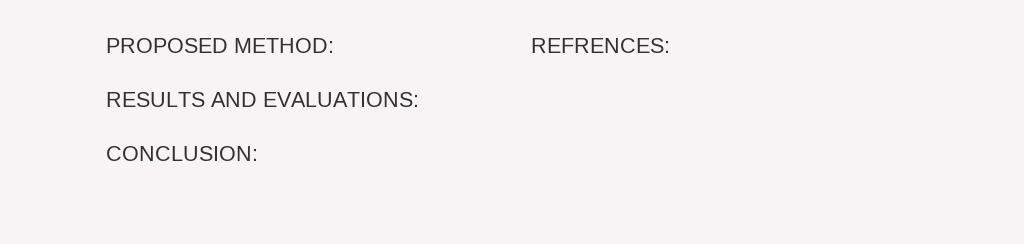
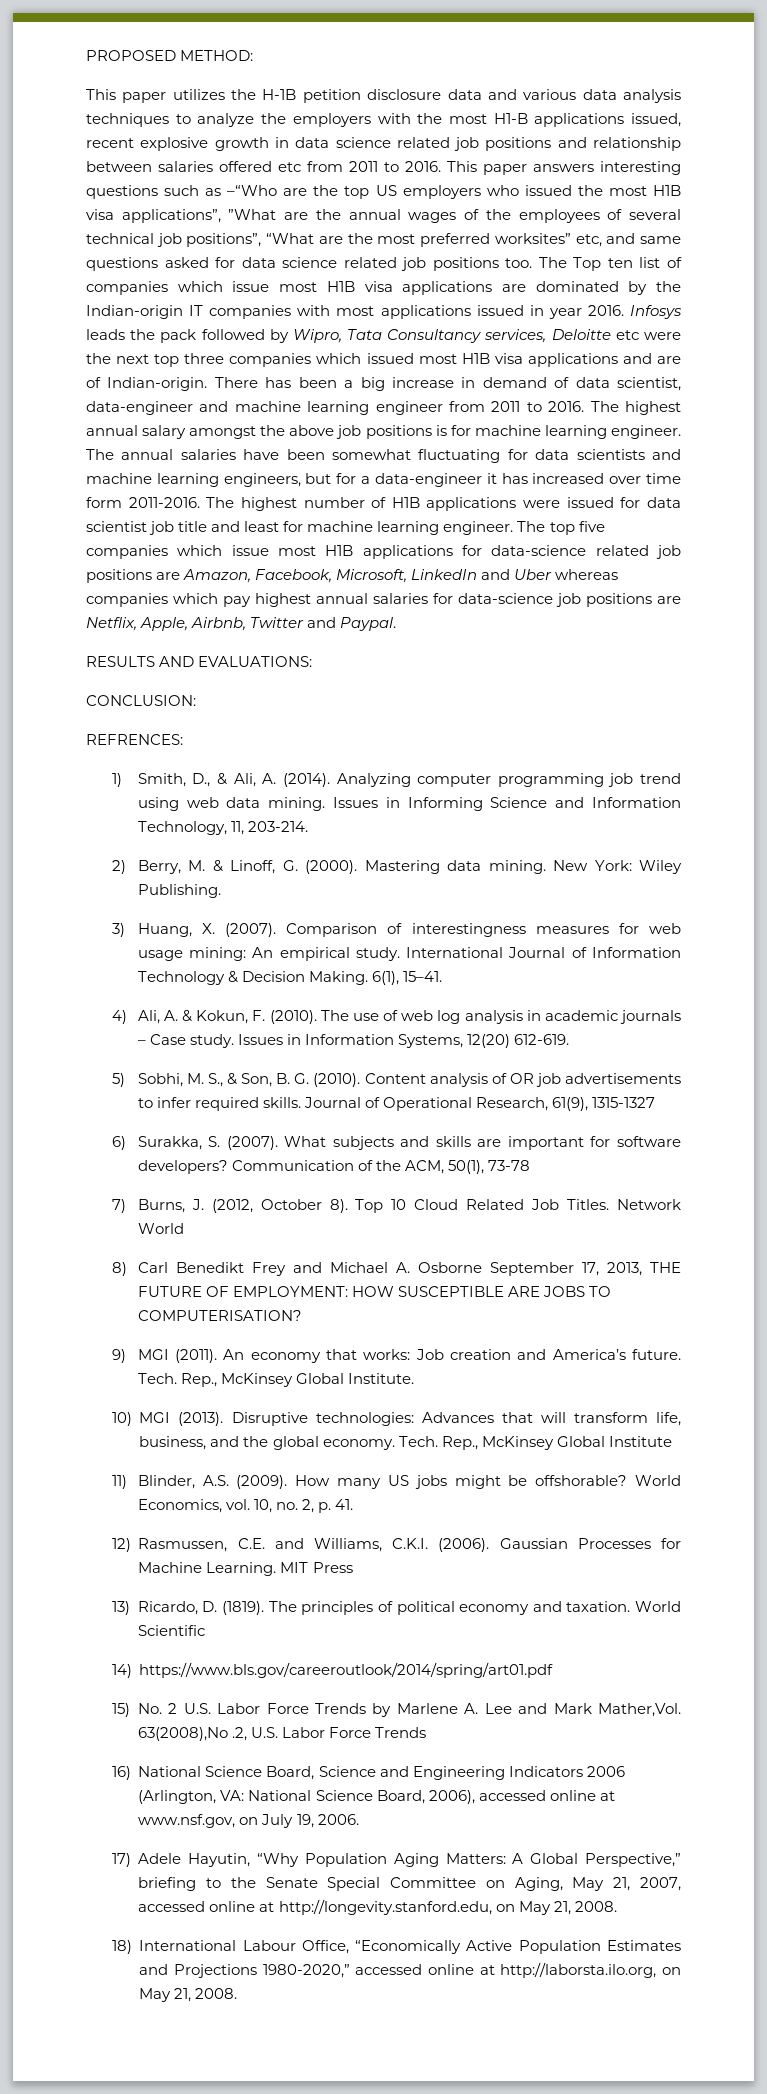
(334, 45) none -> [86,89,682,103] [86,113,681,127] [86,137,681,151] [86,161,681,175] [86,185,682,199] [86,209,682,223] [86,233,682,247] [86,257,683,271] [86,281,681,295] [86,305,683,319] [86,329,682,343] [86,353,681,367] [86,377,682,391] [86,401,681,415] [86,425,682,439] [86,449,681,463] [86,473,681,487] [86,497,681,511] [86,521,605,535] [86,545,682,559] [86,569,619,583] [86,593,681,607] [86,617,397,631] // This paper utilizes the H-1B petition disclosure data and various data analysis techniques to analyze the employers with the most H1-B applications issued, recent explosive growth in data science related job positions and relationship between salaries offered etc from 2011 to 2016. This paper answers interesting questions such as –“Who are the top US employers who issued the most H1B visa applications”, ”What are the annual wages of the employees of several technical job positions”, “What are the most preferred worksites” etc, and same questions asked for data science related job positions too. The Top ten list of companies which issue most H1B visa applications are dominated by the Indian-origin IT companies with most applications issued in year 2016. Infosys leads the pack followed by Wipro, Tata Consultancy services, Deloitte etc were the next top three companies which issued most H1B visa applications and are of Indian-origin. There has been a big increase in demand of data scientist, data-engineer and machine learning engineer from 2011 to 2016. The highest annual salary amongst the above job positions is for machine learning engineer. The annual salaries have been somewhat fluctuating for data scientists and machine learning engineers, but for a data-engineer it has increased over time form 2011-2016. The highest number of H1B applications were issued for data scientist job title and least for machine learning engineer. The top five companies which issue most H1B applications for data-science related job positions are Amazon, Facebook, Microsoft, LinkedIn and Uber whereas companies which pay highest annual salaries for data-science job positions are Netflix, Apple, Airbnb, Twitter and Paypal.
(670, 45) none -> [111,773,682,787] [137,797,681,811] [137,821,308,835] [111,860,682,874] [137,884,221,898] [111,923,681,937] [137,947,681,961] [137,971,443,985] [111,1010,682,1024] [137,1034,570,1048] [111,1073,681,1087] [137,1097,656,1111] [111,1136,681,1150] [137,1160,531,1174] [111,1199,682,1213] [137,1223,184,1234] [111,1262,681,1276] [137,1286,612,1297] [137,1310,302,1321] [111,1349,681,1363] [137,1373,414,1387] [111,1412,681,1426] [139,1436,672,1450] [111,1475,681,1489] [137,1499,354,1513] [111,1538,681,1552] [138,1562,353,1576] [111,1601,682,1615] [137,1625,205,1636] [111,1662,554,1678] [111,1703,681,1717] [137,1727,427,1741] [111,1766,625,1780] [138,1790,615,1804] [138,1814,359,1828] [111,1853,681,1867] [138,1877,681,1891] [138,1899,617,1915] [111,1940,681,1954] [139,1962,682,1978] [139,1988,238,2002] // 1) Smith, D., & Ali, A. (2014). Analyzing computer programming job trend using web data mining. Issues in Informing Science and Information Technology, 11, 203-214. // 2) Berry, M. & Linoff, G. (2000). Mastering data mining. New York: Wiley Publishing. // 3) Huang, X. (2007). Comparison of interestingness measures for web usage mining: An empirical study. International Journal of Information Technology & Decision Making. 6(1), 15–41. // 4) Ali, A. & Kokun, F. (2010). The use of web log analysis in academic journals – Case study. Issues in Information Systems, 12(20) 612-619. // 5) Sobhi, M. S., & Son, B. G. (2010). Content analysis of OR job advertisements to infer required skills. Journal of Operational Research, 61(9), 1315-1327 // 6) Surakka, S. (2007). What subjects and skills are important for software developers? Communication of the ACM, 50(1), 73-78 // 7) Burns, J. (2012, October 8). Top 10 Cloud Related Job Titles. Network World // 8) Carl Benedikt Frey and Michael A. Osborne September 17, 2013, THE FUTURE OF EMPLOYMENT: HOW SUSCEPTIBLE ARE JOBS TO COMPUTERISATION? // 9) MGI (2011). An economy that works: Job creation and America’s future. Tech. Rep., McKinsey Global Institute. // 10) MGI (2013). Disruptive technologies: Advances that will transform life, business, and the global economy. Tech. Rep., McKinsey Global Institute // 11) Blinder, A.S. (2009). How many US jobs might be offshorable? World Economics, vol. 10, no. 2, p. 41. // 12) Rasmussen, C.E. and Williams, C.K.I. (2006). Gaussian Processes for Machine Learning. MIT Press // 13) Ricardo, D. (1819). The principles of political economy and taxation. World Scientific // 14) https://www.bls.gov/careeroutlook/2014/spring/art01.pdf // 15) No. 2 U.S. Labor Force Trends by Marlene A. Lee and Mark Mather,Vol. 63(2008),No .2, U.S. Labor Force Trends // 16) National Science Board, Science and Engineering Indicators 2006 (Arlington, VA: National Science Board, 2006), accessed online at www.nsf.gov, on July 19, 2006. // 17) Adele Hayutin, “Why Population Aging Matters: A Global Perspective,” briefing to the Senate Special Committee on Aging, May 21, 2007, accessed online at http://longevity.stanford.edu, on May 21, 2008. // 18) International Labour Office, “Economically Active Population Estimates and Projections 1980-2020,” accessed online at http://laborsta.ilo.org, on May 21, 2008.

